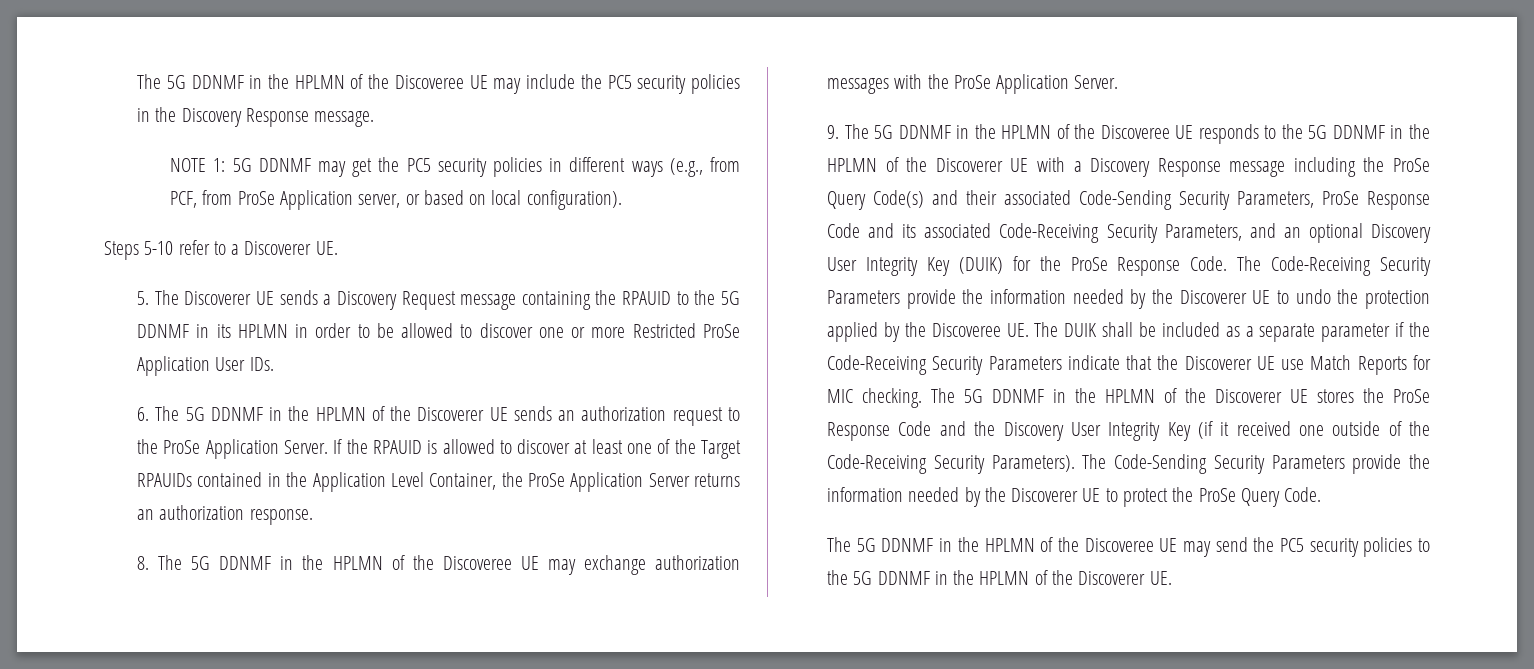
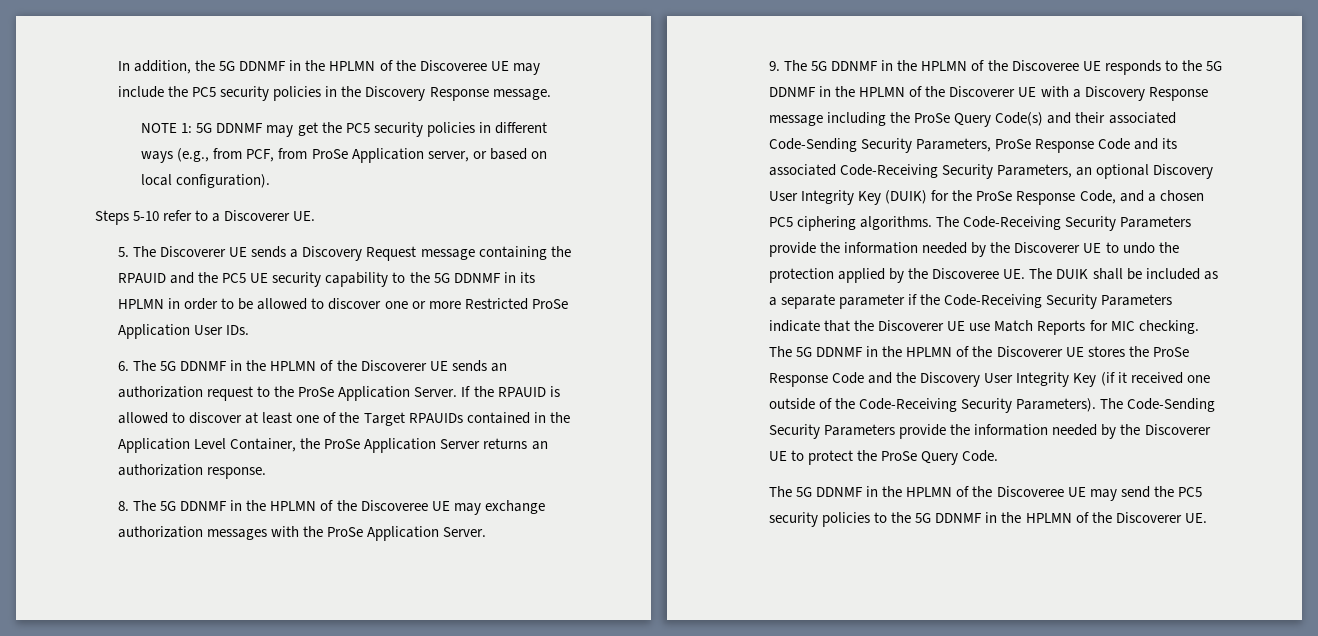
[137,74,162,89] The -> [118,60,216,74] In addition, the
(672, 298) none -> [170,272,389,287] and the PC5 UE security capability
[1249,223,1276,238] and -> (1073, 171) none
[1190,256,1228,271] Code. -> [1079,190,1204,204] [769,216,933,231] Code, and a chosen PC5 ciphering algorithms.

